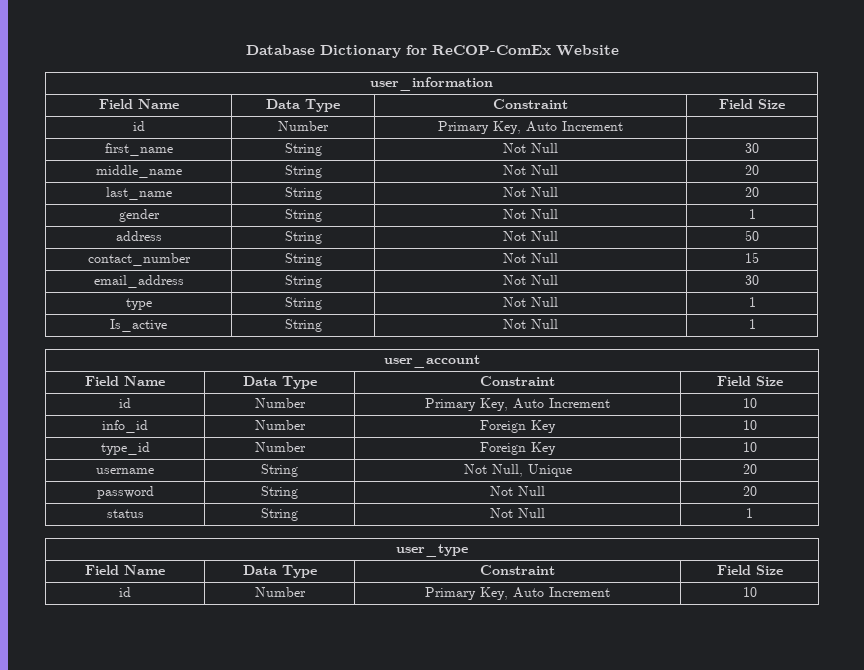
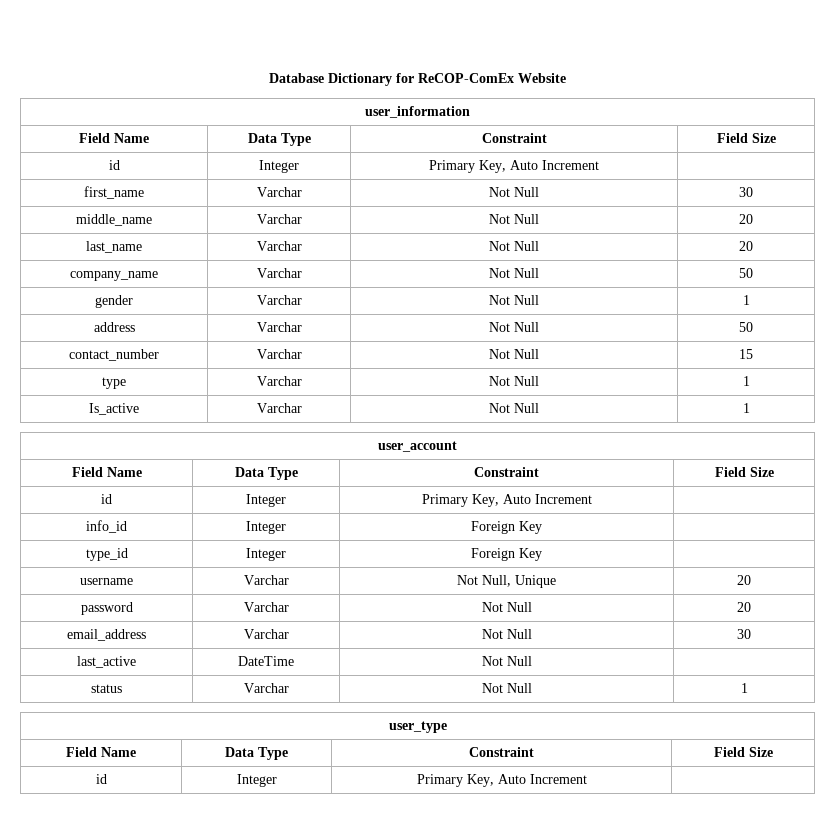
[278,121,329,131] Number -> [259,160,299,173] Integer
[284,143,322,156] String -> [256,187,302,197] Varchar
[284,165,322,178] String -> [256,214,302,224] Varchar
[284,187,322,200] [503,187,558,197] [745,187,759,197] String | Not Null | 20 -> [256,241,302,251] [489,241,539,251] [739,241,753,251] [70,271,158,281] [256,268,302,278] [489,268,539,278] [739,268,753,278] Varchar | Not Null | 20 // company_name | Varchar | Not Null | 50
[284,209,322,222] String -> [256,295,302,305] Varchar
[284,231,322,244] String -> [256,322,302,332] Varchar
[284,253,322,266] String -> [256,349,302,359] Varchar
[93,275,184,288] [284,275,322,288] [503,275,558,285] [745,275,759,285] // email_address | String | Not Null | 30 -> (753, 354) none
[284,297,322,310] String -> [256,376,302,386] Varchar
[284,319,322,332] String -> [256,403,302,413] Varchar
[254,398,306,408] [425,398,610,411] [742,398,757,408] Number | Primary Key, Auto Increment | 10 -> [246,494,286,507] [421,494,592,507] Integer | Primary Key, Auto Increment |
[254,420,306,430] [480,420,556,433] [742,420,757,430] Number | Foreign Key | 10 -> [246,521,286,534] [471,521,542,534] Integer | Foreign Key |
[254,442,306,452] [480,442,556,455] [742,442,757,452] Number | Foreign Key | 10 -> [246,548,286,561] [471,548,542,561] Integer | Foreign Key |
[261,464,298,477] String -> [243,575,289,585] Varchar
[261,486,298,499] [490,486,545,496] [742,486,757,496] String | Not Null | 20 -> [243,602,289,612] [481,602,532,612] [737,602,751,612] [67,629,146,641] [243,629,289,639] [481,629,532,639] [737,629,751,639] [77,656,136,668] [238,656,294,666] [481,656,532,666] Varchar | Not Null | 20 // email_address | Varchar | Not Null | 30 // last_active | DateTime | Not Null |
[261,508,298,521] String -> [243,683,289,693] Varchar
[254,587,306,597] [425,587,610,600] [742,587,757,597] Number | Primary Key, Auto Increment | 10 -> [236,774,277,787] [416,774,587,787] Integer | Primary Key, Auto Increment |

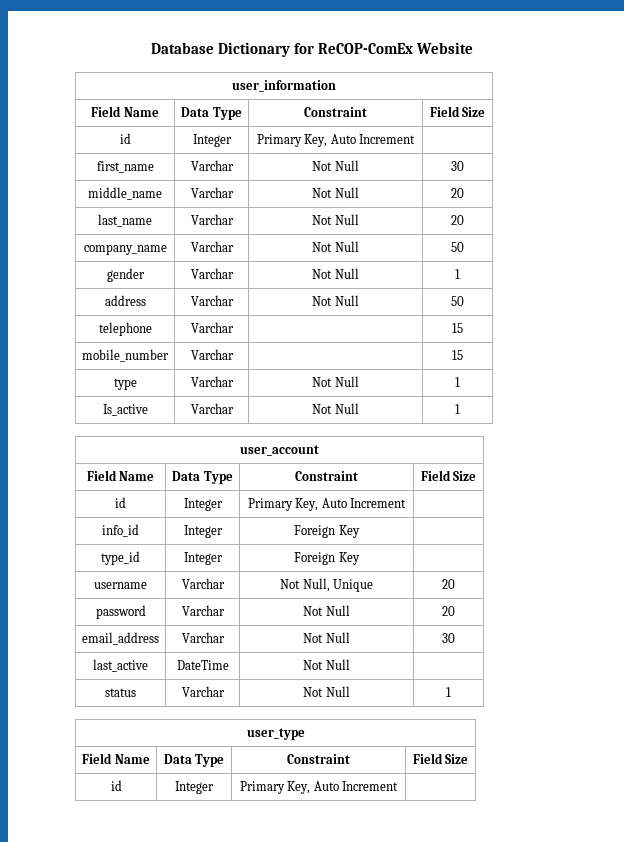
[69,349,159,361] [256,349,302,359] [489,349,539,359] contact_number | Varchar | Not Null -> [98,322,152,336] [190,322,234,333] [452,323,463,333] [82,349,169,362] [190,349,234,360] telephone | Varchar | | 15 // mobile_number | Varchar |

